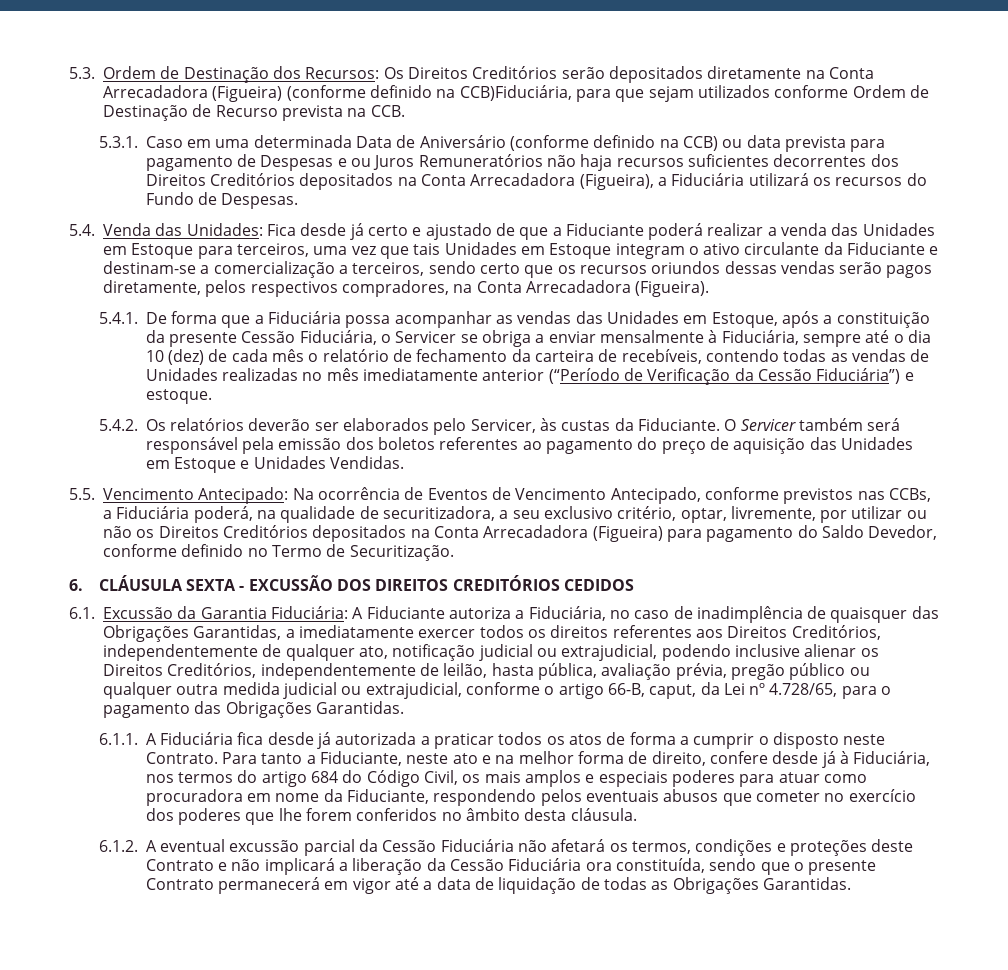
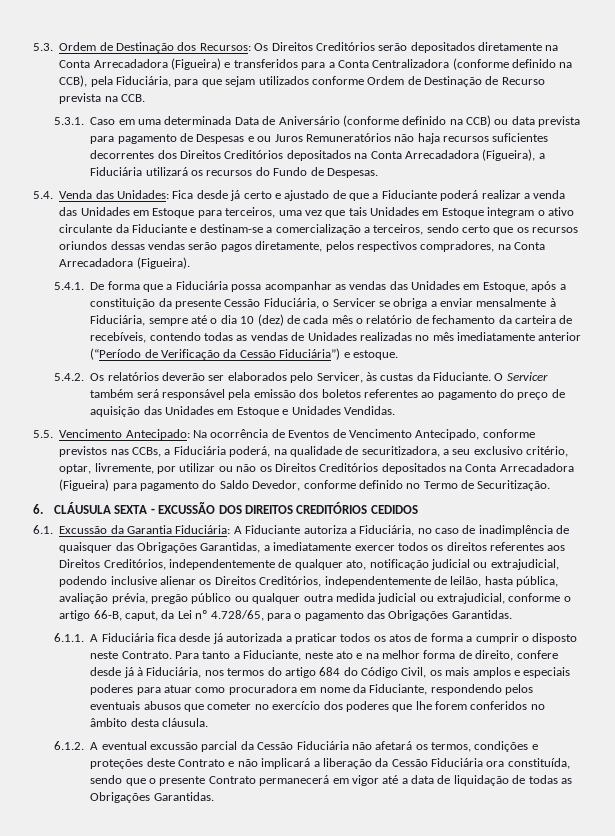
[286,85,572,101] (conforme definido na CCB)Fiduciária, -> [224,58,573,70] [59,75,171,87] e transferidos para a Conta Centralizadora (conforme definido na CCB), pela Fiduciária,

